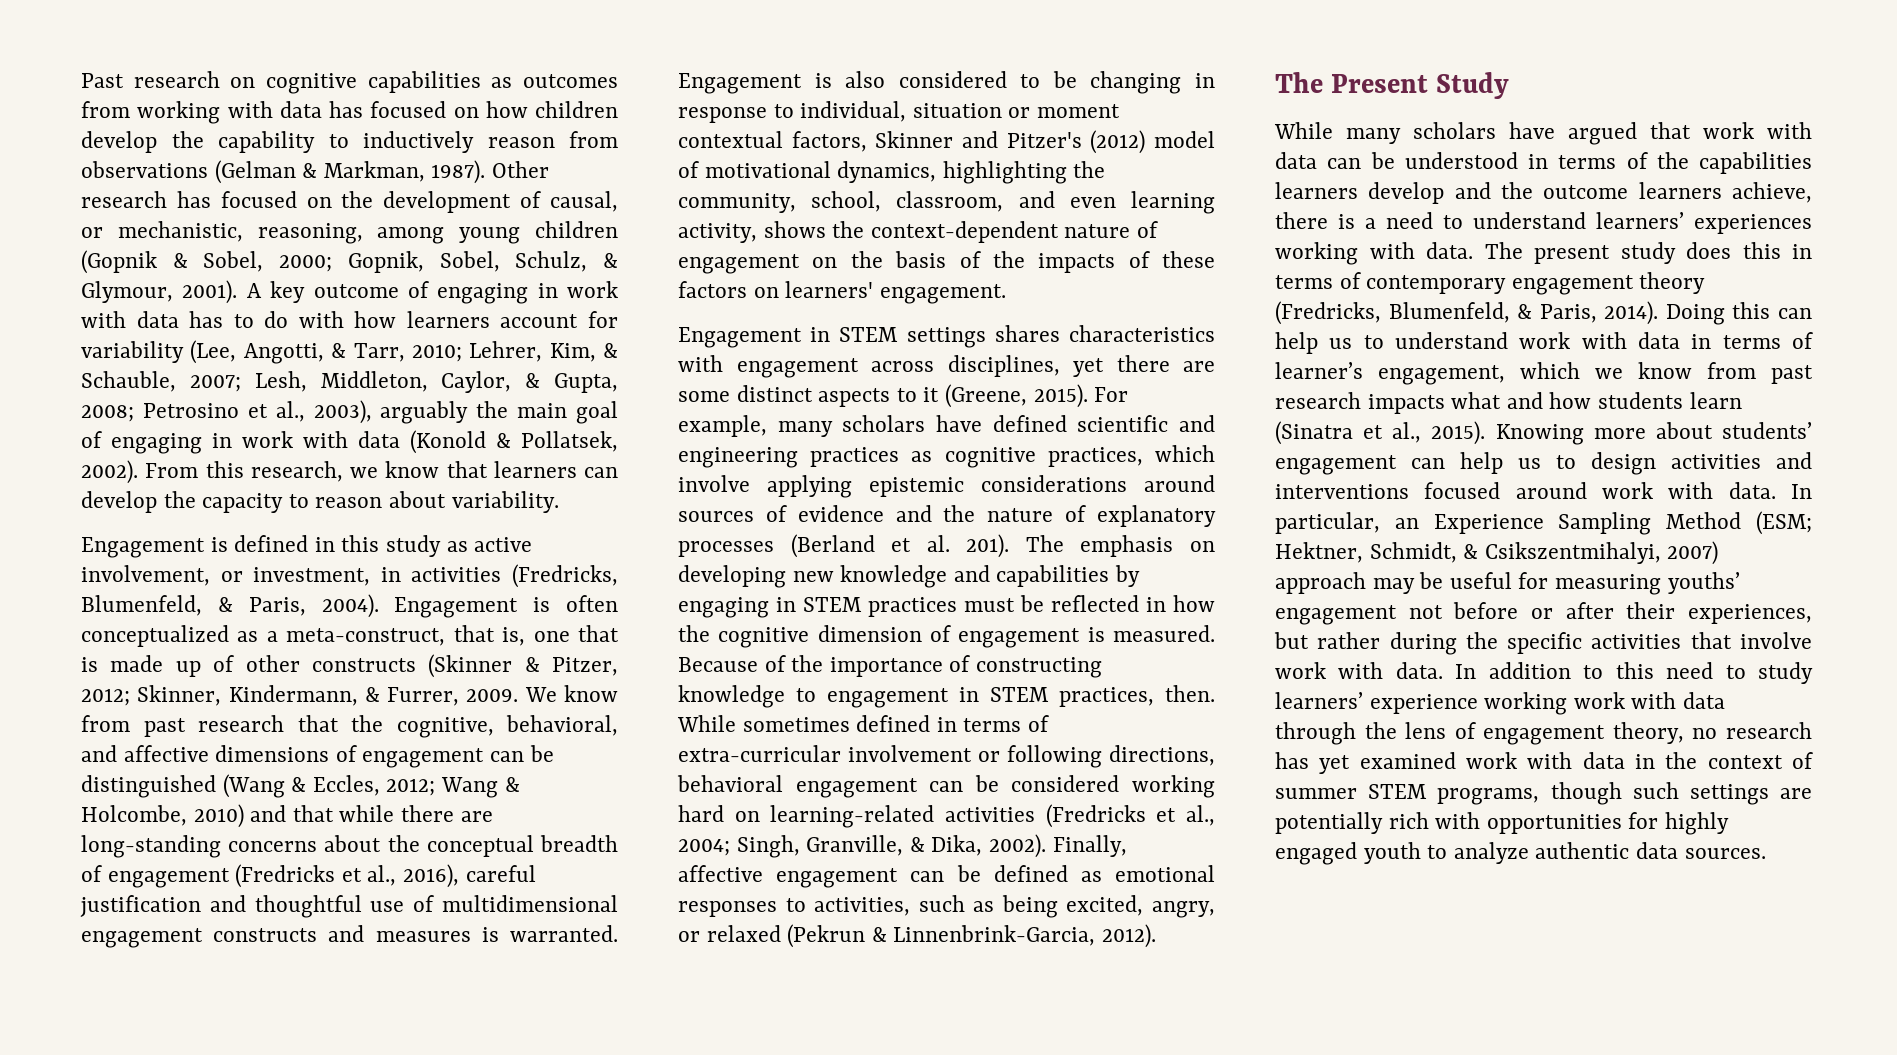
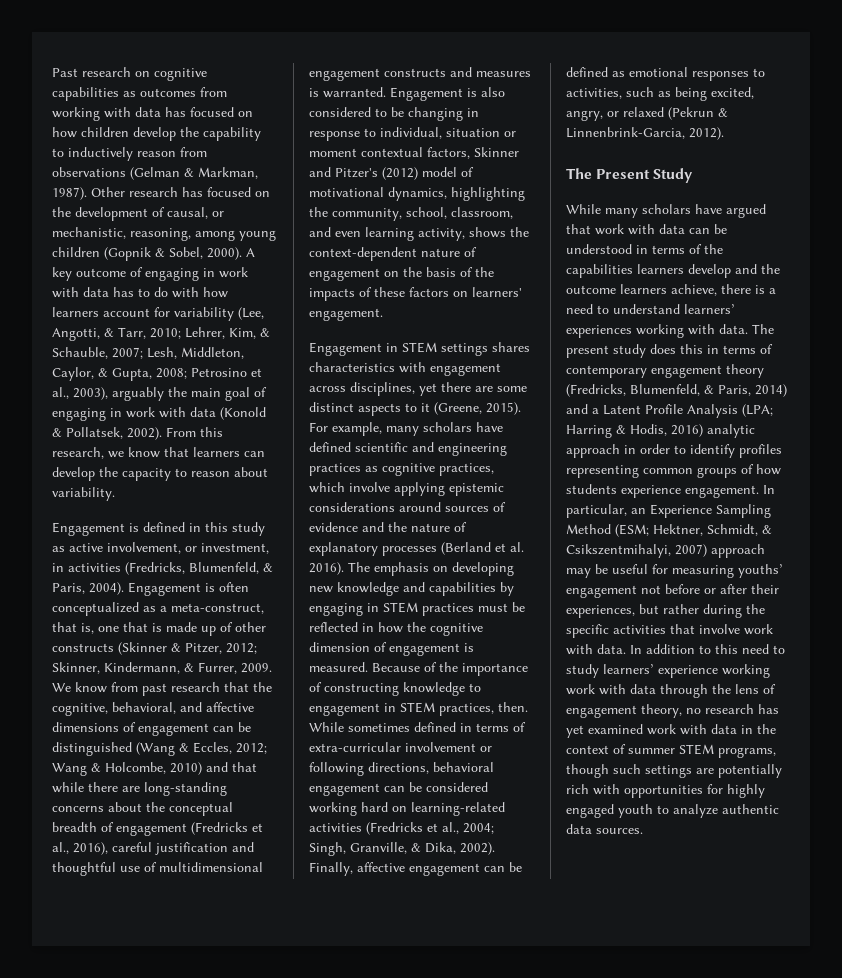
[279,251,618,273] [81,280,238,304] 2000; Gopnik, Sobel, Schulz, & Glymour, 2001). -> [207,247,242,260] 2000).
[966,534,1010,558] 201). -> [309,562,344,575] 2016).
[1604,301,1812,325] [1275,332,1813,354] [1275,362,1813,385] [1275,392,1742,414] [1275,421,1812,445] [1275,452,1812,475] [1275,482,1776,499] 2014). Doing this can help us to understand work with data in terms of learner’s engagement, which we know from past research impacts what and how students learn (Sinatra et al., 2015). Knowing more about students’ engagement can help us to design activities and interventions focused around work with data. -> [755,384,787,397] [566,404,773,418] [566,424,755,438] [566,444,782,458] [566,464,781,478] [566,484,759,498] 2014) and a Latent Profile Analysis (LPA; Harring & Hodis, 2016) analytic approach in order to identify profiles representing common groups of how students experience engagement.

